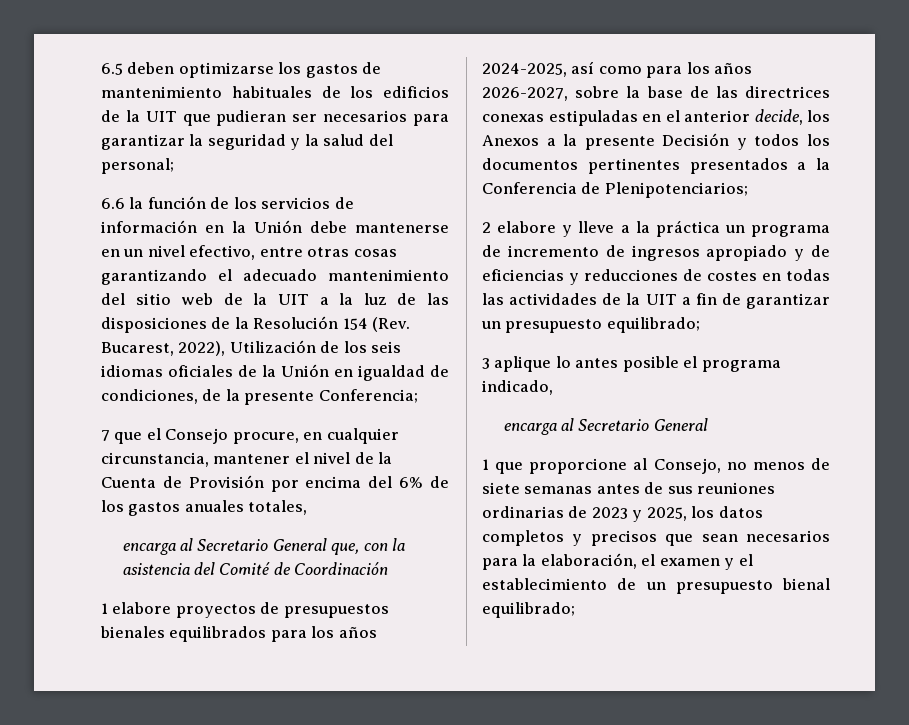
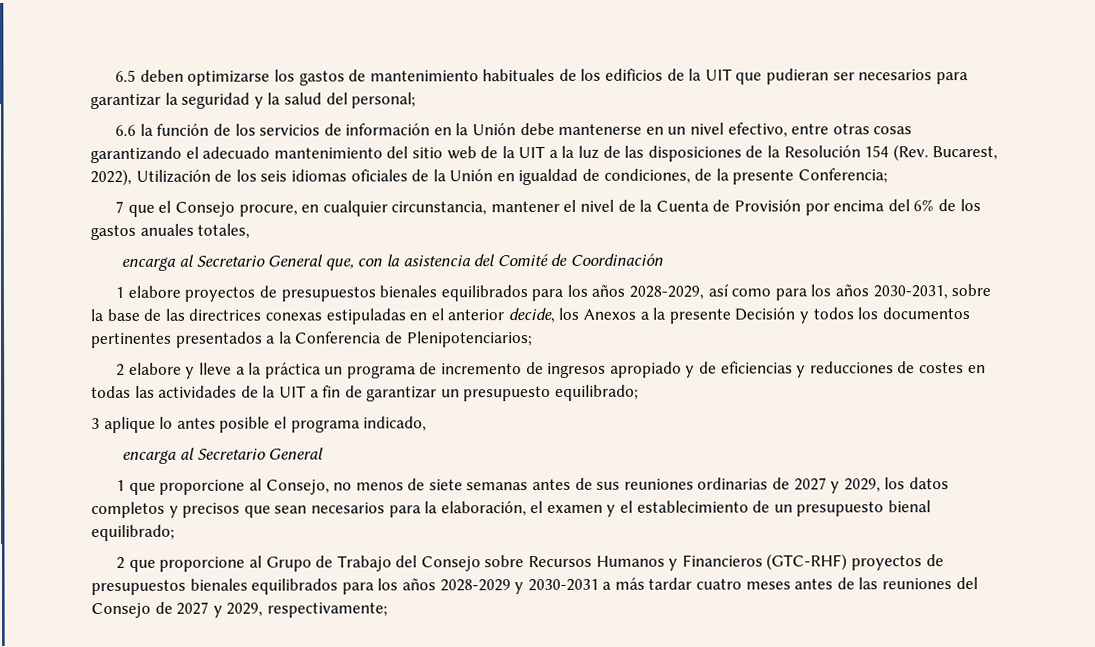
[482,63,567,77] 2024-2025, -> [629,285,705,300] 2028-2029,
[482,87,568,101] 2026-2027, -> [872,285,948,300] 2030-2031,
[591,507,687,522] 2023 y 2025, -> [793,477,881,494] 2027 y 2029,
(575, 610) none -> [116,553,944,572] [91,577,978,596] [91,601,388,619] // 2 que proporcione al Grupo de Trabajo del Consejo sobre Recursos Humanos y Financieros (GTC-RHF) proyectos de presupuestos bienales equilibrados para los años 2028-2029 y 2030-2031 a más tardar cuatro meses antes de las reuniones del Consejo de 2027 y 2029, respectivamente;

